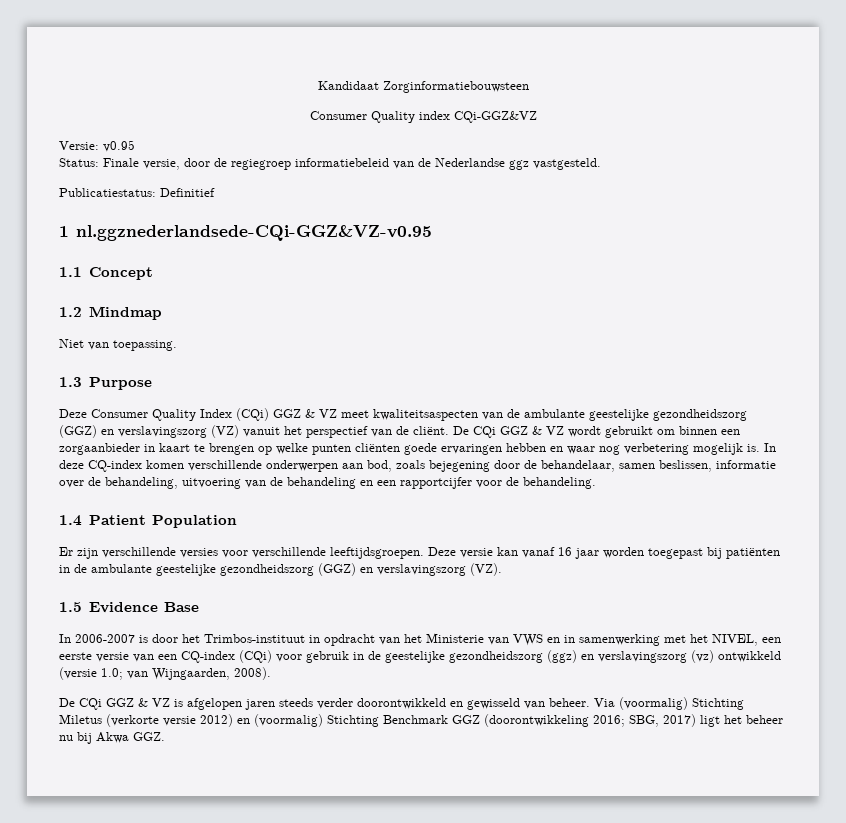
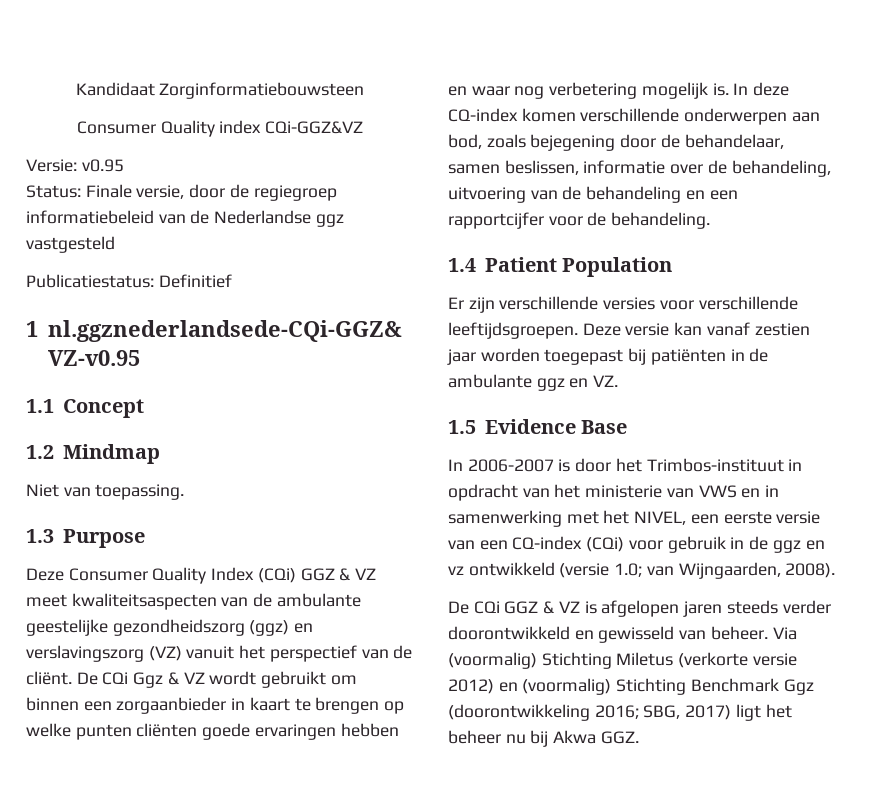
[533,158,601,170] vastgesteld. -> [26,236,115,253] vastgesteld
[59,425,97,438] (GGZ) -> [249,620,290,636] (ggz)
[500,426,528,435] GGZ -> [133,672,164,688] Ggz
[558,547,572,556] 16 -> [754,323,810,336] zestien
[156,563,502,576] geestelijke gezondheidszorg (GGZ) en verslavingszorg (VZ). -> [536,375,619,391] ggz en VZ.
[426,633,484,643] Ministerie -> [585,485,663,498] ministerie
[385,650,714,663] geestelijke gezondheidszorg (ggz) en verslavingszorg (vz) -> [772,540,825,553] [448,566,464,575] ggz en vz
[452,715,480,724] GGZ -> [783,679,814,695] Ggz

